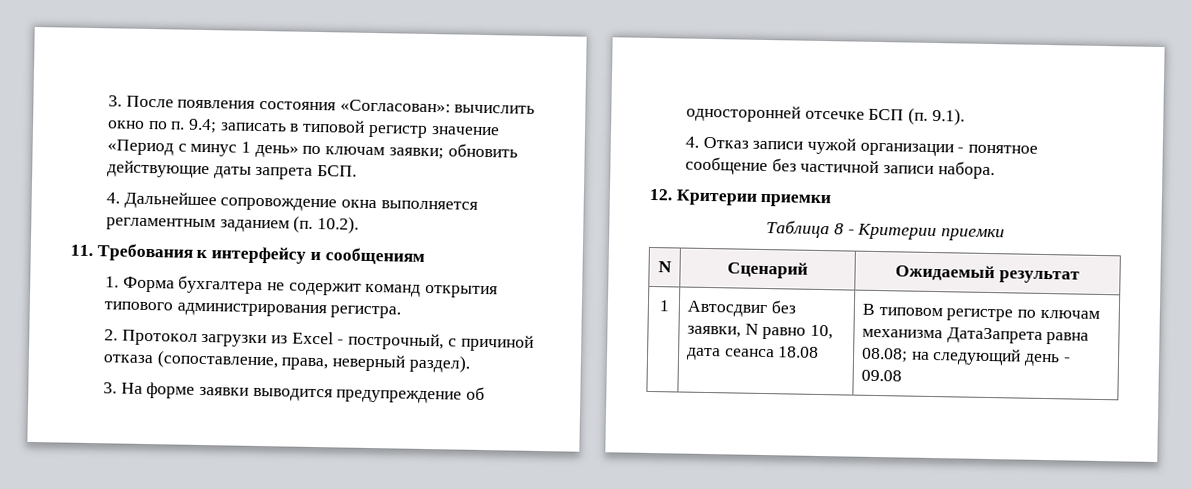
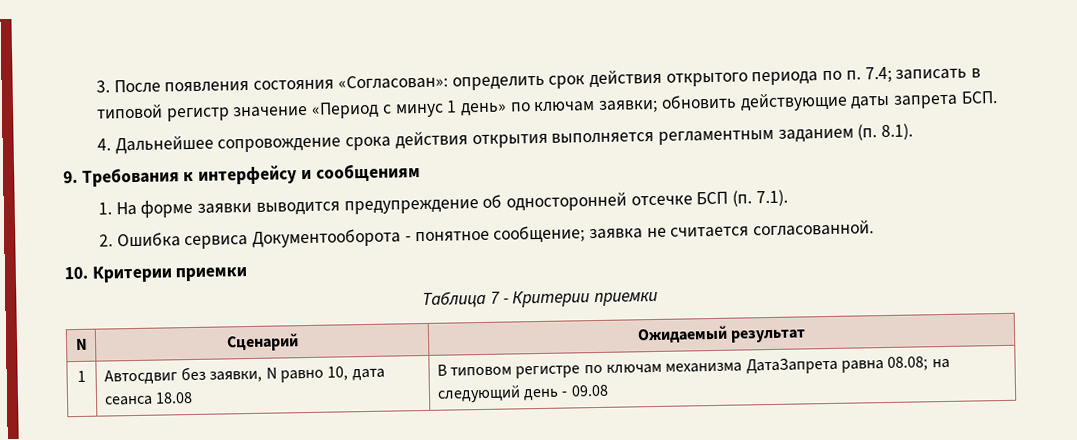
[454,104,536,114] [106,120,145,129] вычислить окно -> [451,69,819,91] определить срок действия открытого периода
[188,118,218,134] 9.4; -> [864,66,892,83] 7.4;
[341,199,378,209] окна -> [345,131,548,151] срока действия открытия
[317,216,360,234] [70,244,93,257] 10.2). // 11. -> [881,123,914,141] [63,170,78,184] 8.1). // 9.
[122,275,499,299] [103,301,402,319] [103,329,534,352] [102,350,470,373] [102,382,117,394] Форма бухгалтера не содержит команд открытия типового администрирования регистра. // 2. Протокол загрузки из Excel - построчный, с причиной отказа (сопоставление, права, неверный раздел). // 3. -> (112, 208) none
[931,107,965,126] [684,136,1039,157] [684,156,995,180] [649,188,672,201] 9.1). // 4. Отказ записи чужой организации - понятное сообщение без частичной записи набора. // 12. -> [755,189,788,207] [98,220,875,250] [64,266,88,280] 7.1). // 2. Ошибка сервиса Документооборота - понятное сообщение; заявка не считается согласованной. // 10.
[833,223,844,235] 8 -> [489,291,501,304] 7

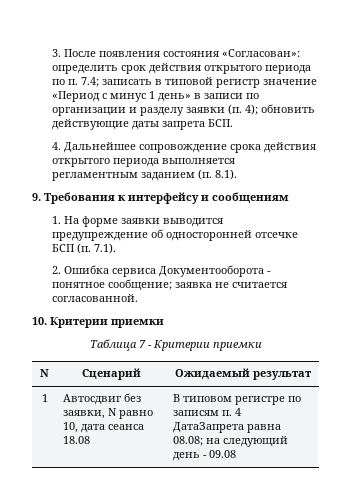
[509,99,659,113] по ключам заявки; -> [194,93,260,99] [52,104,259,116] в записи по организации и разделу заявки (п. 4);
[471,133,548,149] открытия -> [52,158,160,167] открытого периода
[606,362,743,374] ключам механизма -> [173,408,242,416] записям п. 4

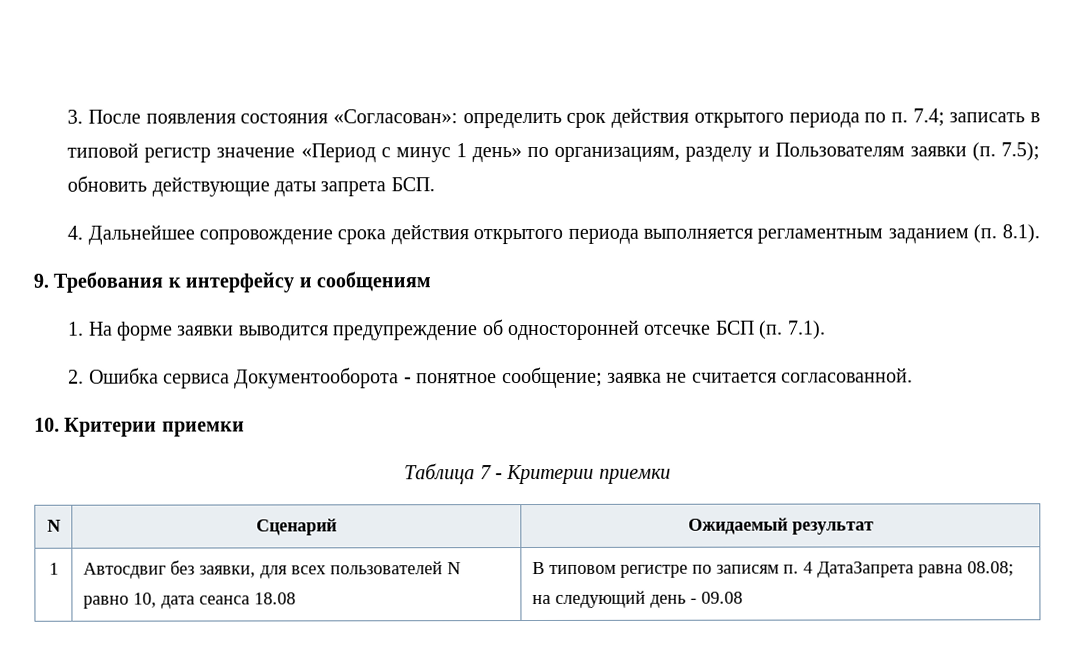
[194,93,260,99] [52,107,185,116] в записи по организации и разделу -> [527,142,905,162] по организациям, разделу и Пользователям
[245,104,259,115] 4); -> [1001,142,1041,162] 7.5);
(106, 414) none -> [259,561,443,579] для всех пользователей

